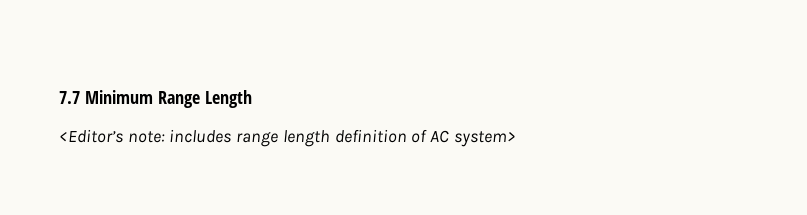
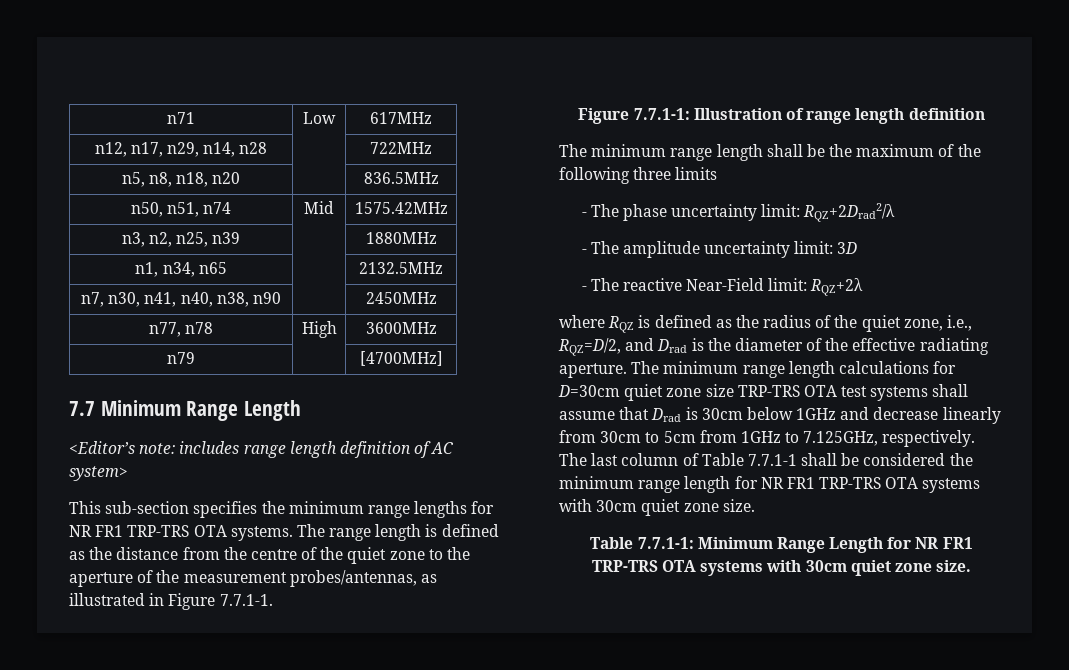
(59, 97) none -> [167,112,195,124] [303,112,336,124] [370,112,432,124] [94,142,268,157] [370,142,432,154] [121,172,241,187] [363,172,439,184] [130,202,232,217] [304,201,334,214] [354,202,448,214] [121,232,241,247] [365,232,437,244] [135,262,227,277] [359,262,443,274] [81,292,281,307] [365,292,437,304] [148,322,214,337] [301,321,337,338] [365,322,437,334] [167,352,195,364] [359,351,443,366] n71 | Low | 617MHz // n12, n17, n29, n14, n28 | | 722MHz // n5, n8, n18, n20 | | 836.5MHz // n50, n51, n74 | Mid | 1575.42MHz // n3, n2, n25, n39 | | 1880MHz // n1, n34, n65 | | 2132.5MHz // n7, n30, n41, n40, n38, n90 | | 2450MHz // n77, n78 | High | 3600MHz // n79 | | [4700MHz] //
(516, 139) none -> [69,501,495,518] [69,524,499,541] [69,547,471,564] [69,570,437,587] [69,593,273,610] [578,108,985,124] [559,144,981,161] [559,167,718,184] [581,203,896,222] [581,241,858,258] [581,278,864,296] [559,315,973,333] [558,338,989,356] [559,361,957,378] [558,384,969,401] [559,407,1001,424] [559,430,976,447] [559,453,973,466] [559,476,981,493] [559,499,755,516] [590,537,973,553] [591,560,972,576] // This sub-section specifies the minimum range lengths for NR FR1 TRP-TRS OTA systems. The range length is defined as the distance from the centre of the quiet zone to the aperture of the measurement probes/antennas, as illustrated in Figure 7.7.1-1. // Figure 7.7.1-1: Illustration of range length definition // The minimum range length shall be the maximum of the following three limits // - The phase uncertainty limit: RQZ+2Drad2/λ // - The amplitude uncertainty limit: 3D // - The reactive Near-Field limit: RQZ+2λ // where RQZ is defined as the radius of the quiet zone, i.e., RQZ=D/2, and Drad is the diameter of the effective radiating aperture. The minimum range length calculations for D=30cm quiet zone size TRP-TRS OTA test systems shall assume that Drad is 30cm below 1GHz and decrease linearly from 30cm to 5cm from 1GHz to 7.125GHz, respectively. The last column of Table 7.7.1-1 shall be considered the minimum range length for NR FR1 TRP-TRS OTA systems with 30cm quiet zone size. // Table 7.7.1-1: Minimum Range Length for NR FR1 TRP-TRS OTA systems with 30cm quiet zone size.

